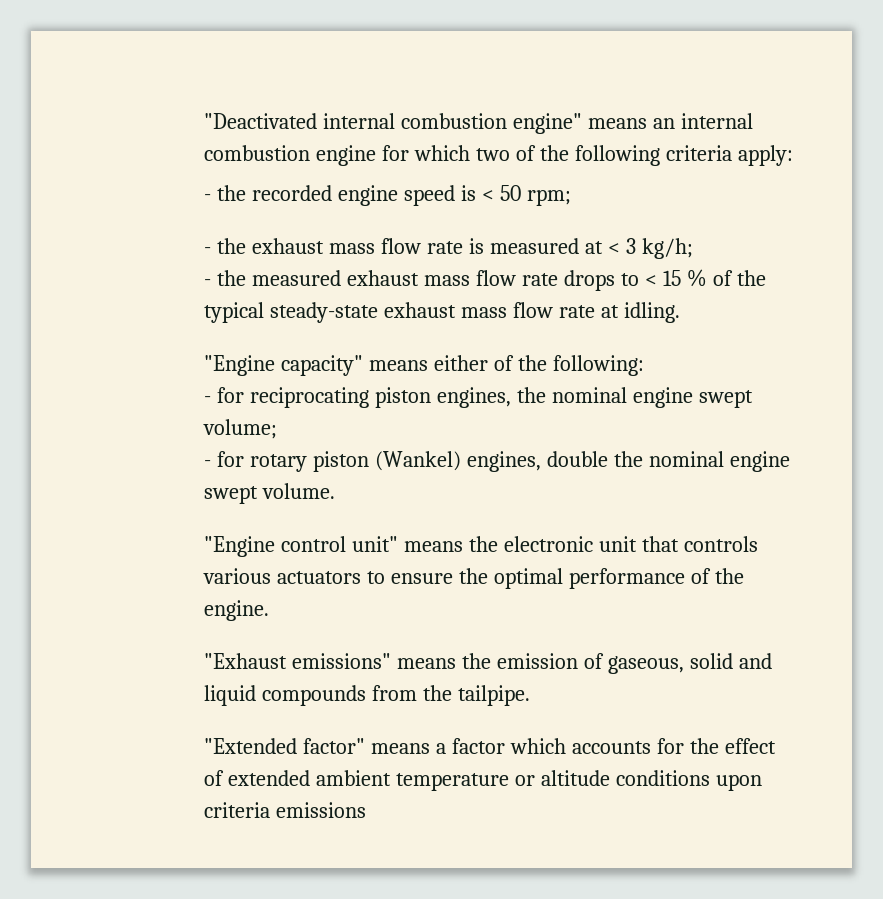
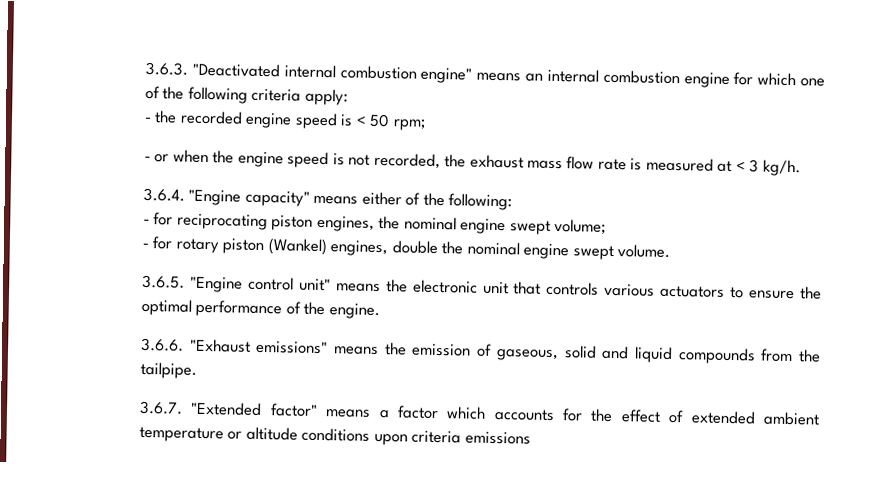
(204, 121) none -> [145,61,189,76] 3.6.3.
[476,148,511,161] two -> [799,78,825,87] one
(212, 250) none -> [154,149,441,170] or when the engine speed is not recorded,
[641,238,693,259] [204,269,766,291] [204,302,680,323] kg/h; // - the measured exhaust mass flow rate drops to < 15 % of the typical steady-state exhaust mass flow rate at idling. // -> [762,159,801,177] [143,187,186,202] kg/h. // 3.6.4.
(336, 491) none -> [142,274,186,289] 3.6.5.
(270, 610) none -> [141,337,185,352] 3.6.6.
(531, 695) none -> [139,400,184,415] 3.6.7.

